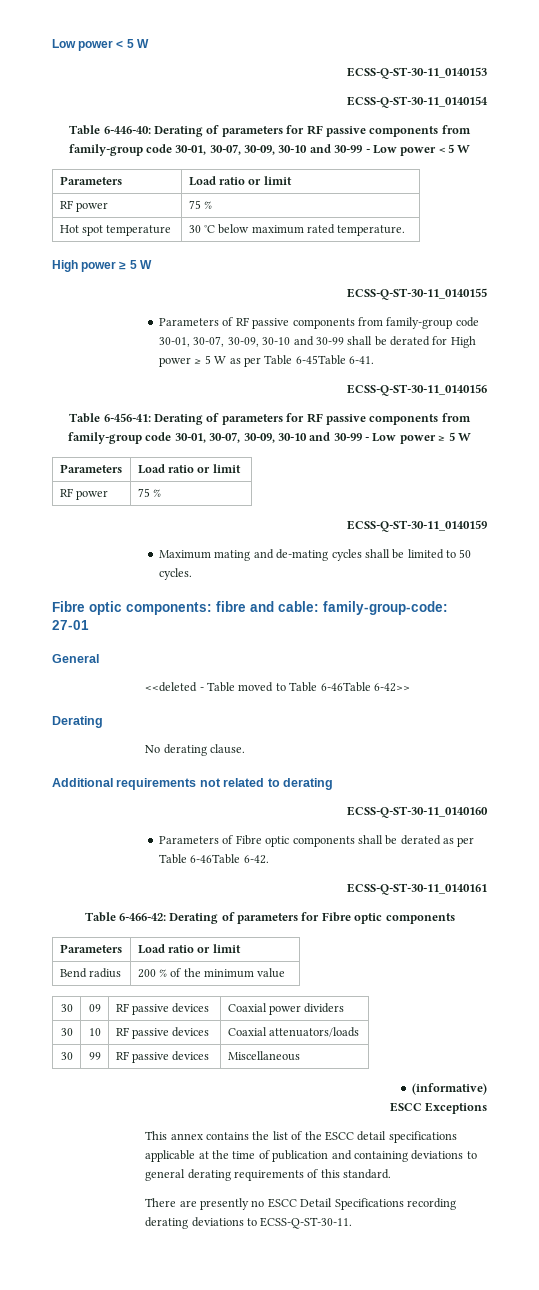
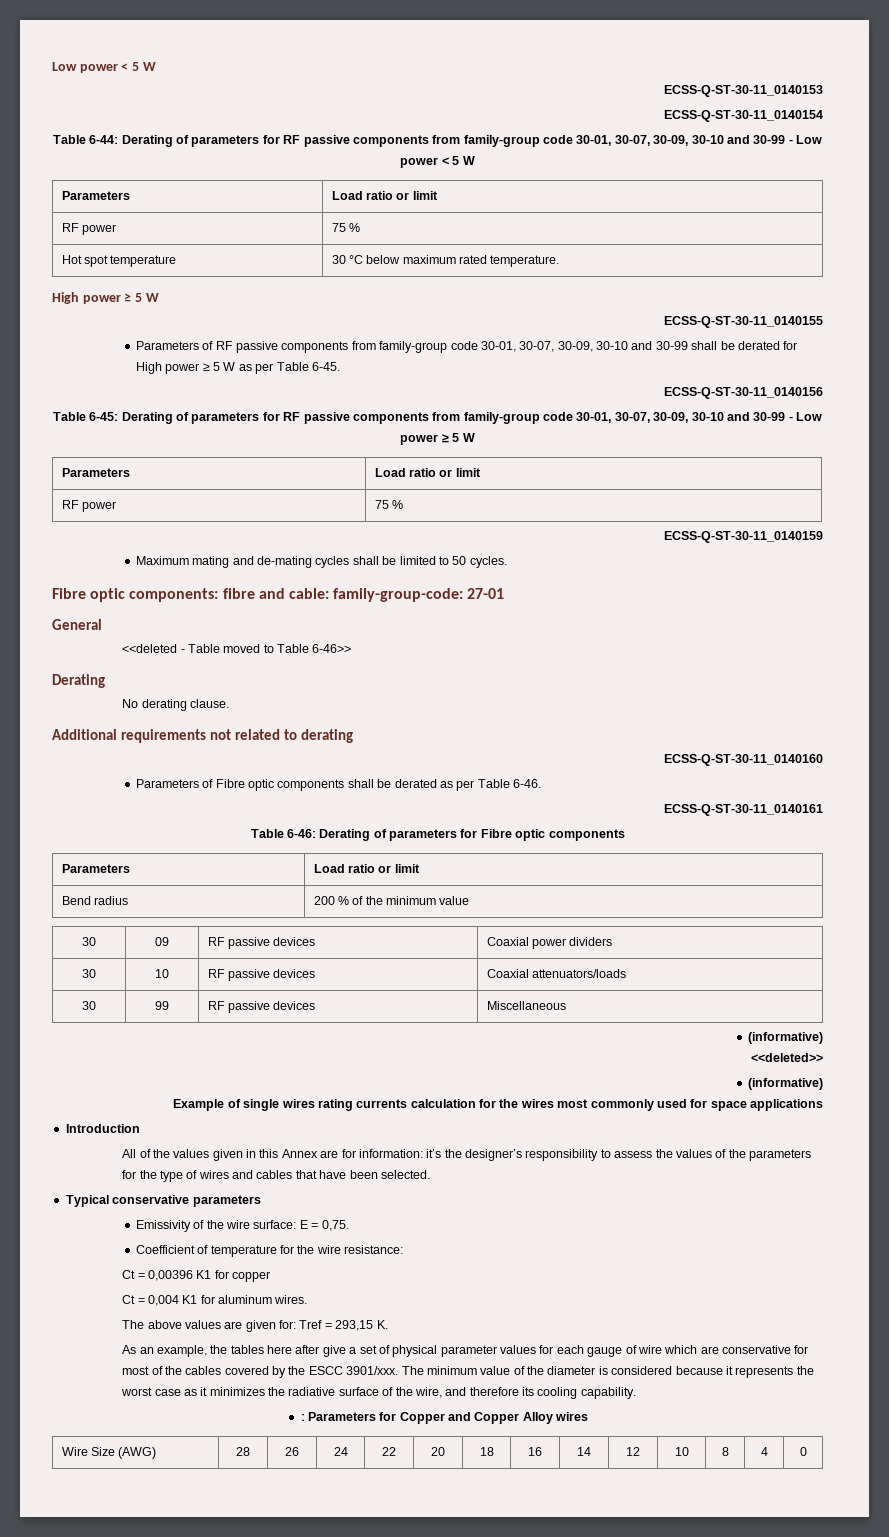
[103,126,151,134] 6-446-40: -> [89,135,119,144] 6-44:
[295,355,375,365] 6-45Table 6-41. -> [311,362,340,371] 6-45.
[103,413,151,422] 6-456-41: -> [89,412,119,421] 6-45:
[320,682,410,692] 6-46Table 6-42>> -> [312,644,352,653] 6-46>>
[190,854,269,864] 6-46Table 6-42. -> [513,779,542,788] 6-46.
[118,913,166,921] 6-466-42: -> [286,829,316,838] 6-46:
[389,1102,487,1114] [145,1131,457,1143] [145,1150,477,1162] [145,1169,392,1181] [145,1198,456,1210] [145,1217,353,1229] ESCC Exceptions // This annex contains the list of the ESCC detail specifications applicable at the time of publication and containing deviations to general derating requirements of this standard. // There are presently no ESCC Detail Specifications recording derating deviations to ECSS-Q-ST-30-11. -> [751,1053,823,1062] [748,1078,823,1090] [173,1099,823,1111] [65,1124,140,1133] [122,1149,812,1161] [122,1170,430,1182] [65,1195,261,1207] [135,1220,349,1232] [135,1245,404,1257] [122,1270,271,1282] [122,1295,308,1306] [122,1320,388,1332] [122,1345,809,1357] [122,1366,814,1378] [121,1387,636,1399] [300,1412,589,1424] [61,1447,157,1459] [236,1447,250,1456] [285,1447,299,1456] [333,1447,348,1456] [382,1447,396,1456] [431,1447,445,1456] [479,1447,494,1456] [528,1447,542,1456] [577,1447,591,1456] [626,1447,640,1456] [674,1447,689,1456] [721,1447,729,1456] [760,1447,768,1456] [799,1447,807,1456] <<deleted>> // (informative) // Example of single wires rating currents calculation for the wires most commonly used for space applications // Introduction // All of the values given in this Annex are for information: it’s the designer’s responsibility to assess the values of the parameters for the type of wires and cables that have been selected. // Typical conservative parameters // Emissivity of the wire surface: E = 0,75. // Coefficient of temperature for the wire resistance: // Ct = 0,00396 K1 for copper // Ct = 0,004 K1 for aluminum wires. // The above values are given for: Tref = 293,15 K. // As an example, the tables here after give a set of physical parameter values for each gauge of wire which are conservative for most of the cables covered by the ESCC 3901/xxx. The minimum value of the diameter is considered because it represents the worst case as it minimizes the radiative surface of the wire, and therefore its cooling capability. // : Parameters for Copper and Copper Alloy wires // Wire Size (AWG) | 28 | 26 | 24 | 22 | 20 | 18 | 16 | 14 | 12 | 10 | 8 | 4 | 0

